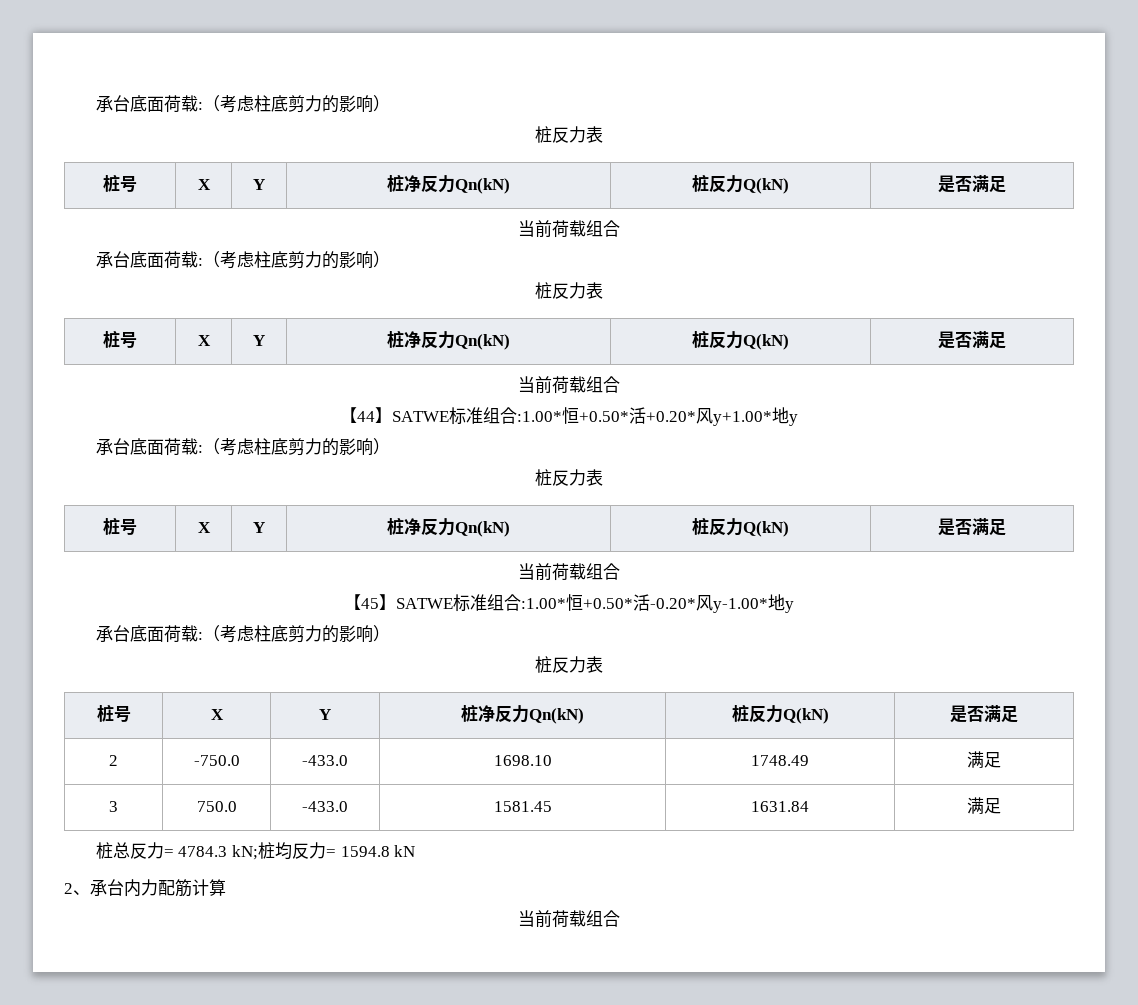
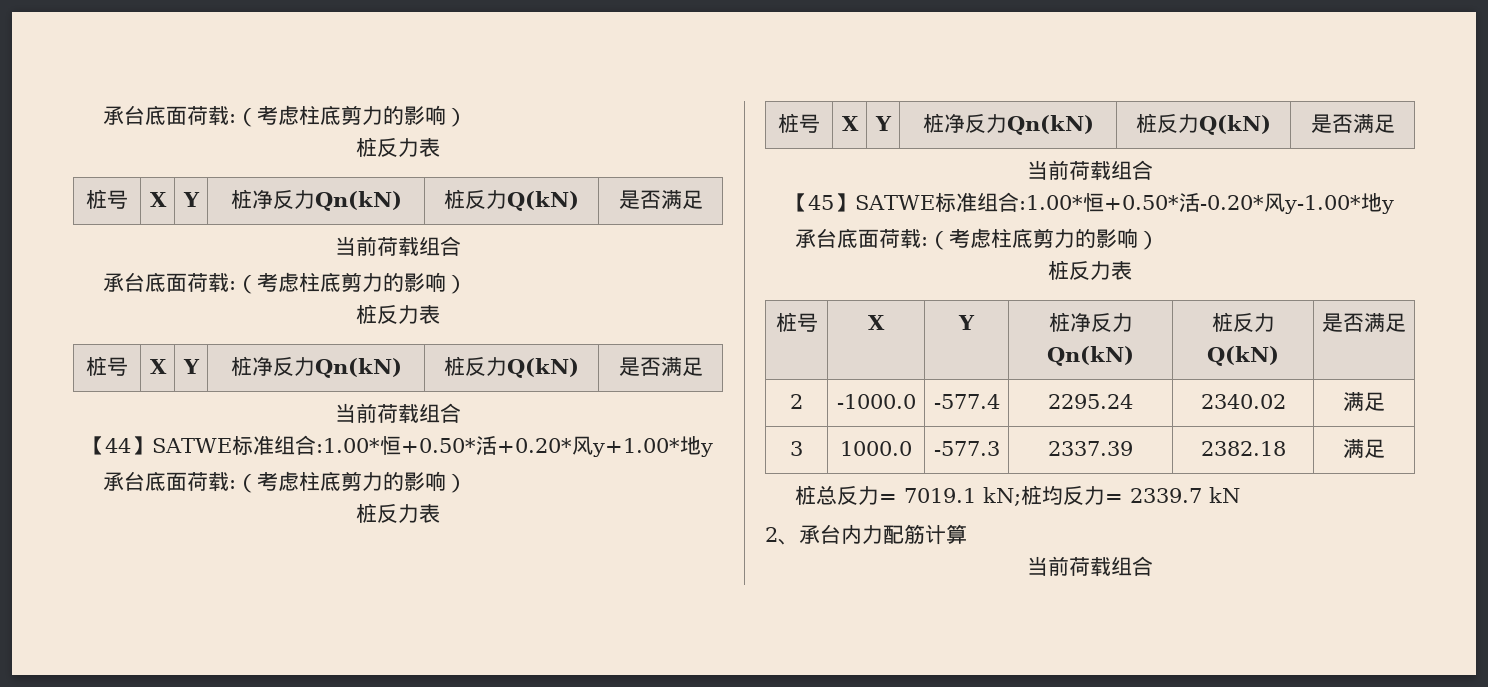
[193,755,240,766] [302,755,348,766] [493,755,552,766] [751,755,809,766] [967,751,1001,768] [109,801,118,812] [196,801,237,812] [302,801,348,812] [493,801,552,812] [751,801,809,812] -750.0 | -433.0 | 1698.10 | 1748.49 | 满足 // 3 | 750.0 | -433.0 | 1581.45 | 1631.84 -> [836,394,916,409] [933,394,1000,409] [1048,394,1133,409] [1200,394,1286,409] [1343,392,1385,411] [790,441,803,456] [840,441,912,456] [933,441,1000,456] [1048,441,1133,456] [1200,441,1286,456] -1000.0 | -577.4 | 2295.24 | 2340.02 | 满足 // 3 | 1000.0 | -577.3 | 2337.39 | 2382.18
[178,846,228,857] 4784.3 -> [903,488,976,503] 7019.1
[340,846,390,857] 1594.8 -> [1129,488,1202,503] 2339.7

